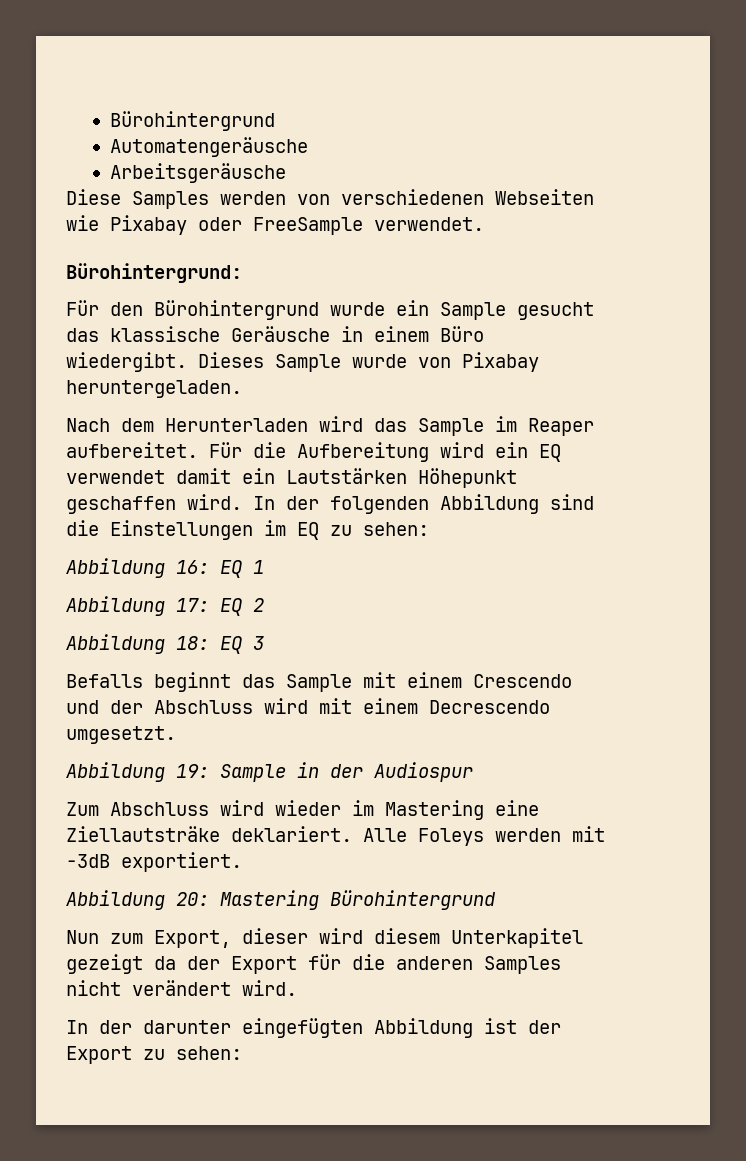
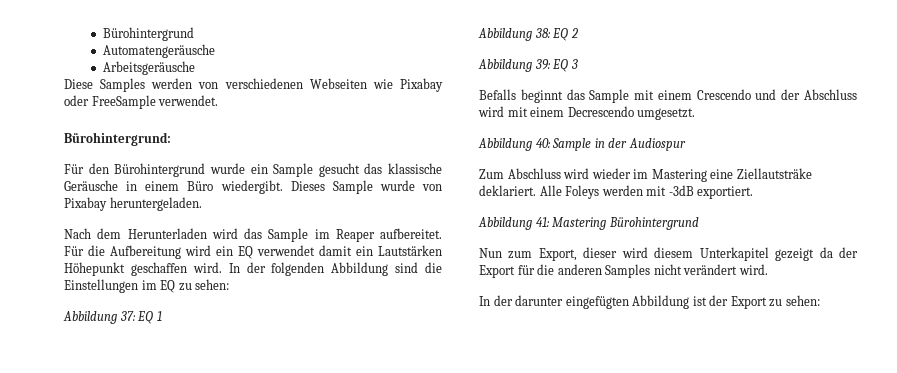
[176,560,209,574] 16: -> [119,311,136,321] 37:
[176,598,209,612] 17: -> [534,28,551,38] 38:
[176,636,209,650] 18: -> [534,59,551,70] 39:
[176,764,209,778] 19: -> [535,138,551,148] 40:
[176,892,209,906] 20: -> [535,217,550,227] 41:

